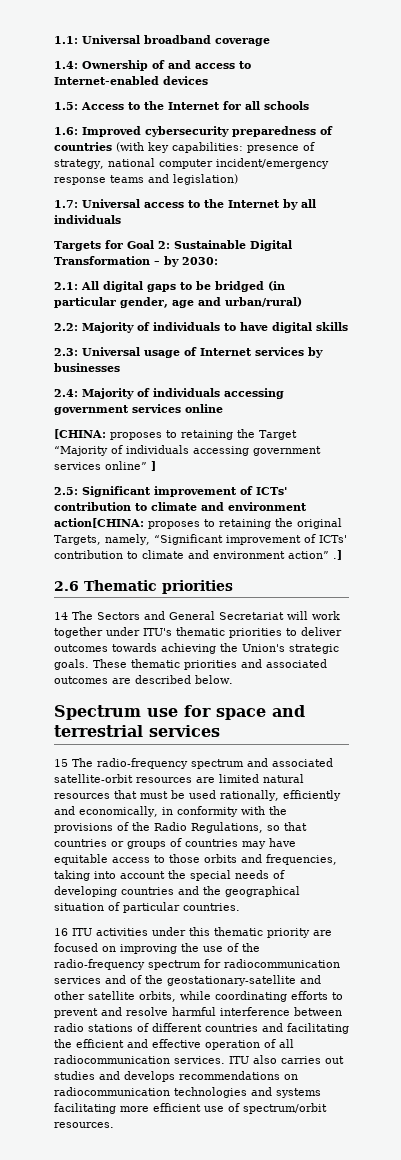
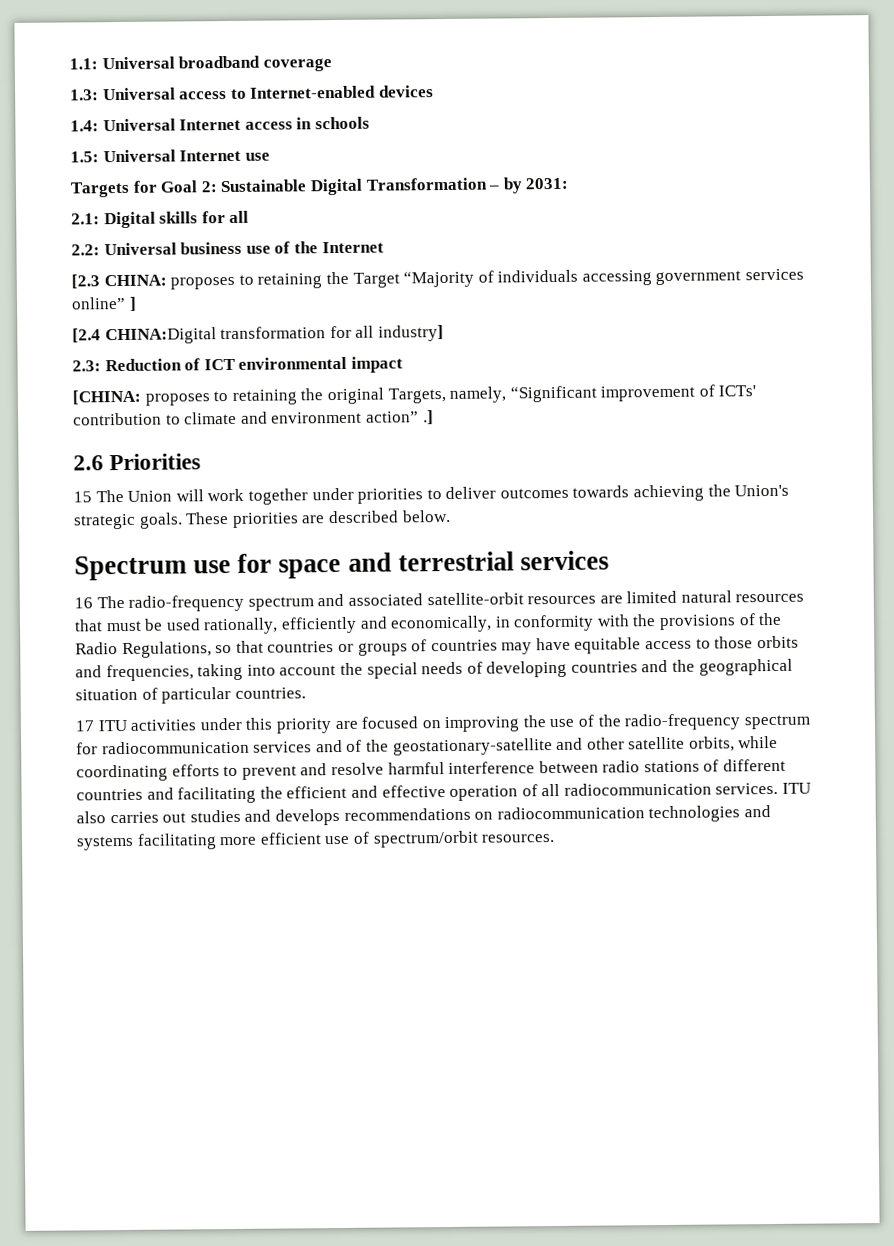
[54,60,191,71] 1.4: Ownership of and -> [70,87,176,101] 1.3: Universal
[54,101,309,110] [54,126,333,137] [54,142,315,153] [54,158,329,169] [54,174,238,185] [54,199,316,210] [54,215,121,224] 1.5: Access to the Internet for all schools // 1.6: Improved cybersecurity preparedness of countries (with key capabilities: presence of strategy, national computer incident/emergency response teams and legislation) // 1.7: Universal access to the Internet by all individuals -> [70,116,370,132] [70,149,270,163] 1.4: Universal Internet access in schools // 1.5: Universal Internet use
[182,257,218,265] 2030: -> [525,177,569,190] 2031:
[81,281,285,292] [54,297,302,308] [54,322,348,333] [54,347,323,358] [54,363,120,372] [54,388,284,399] [54,404,223,415] [54,429,106,439] All digital gaps to be bridged (in particular gender, age and urban/rural) // 2.2: Majority of individuals to have digital skills // 2.3: Universal usage of Internet services by businesses // 2.4: Majority of individuals accessing government services online // [CHINA: -> [103,210,250,229] [71,241,384,256] [71,274,167,289] Digital skills for all // 2.2: Universal business use of the Internet // [2.3 CHINA:
[54,486,287,497] [54,502,307,511] [54,518,144,528] 2.5: Significant improvement of ICTs' contribution to climate and environment action[CHINA: -> [72,325,444,345] [72,356,403,373] [72,389,141,405] [2.4 CHINA:Digital transformation for all industry] // 2.3: Reduction of ICT environmental impact // [CHINA:
[84,580,233,594] [54,611,284,620] Thematic priorities // 14 The Sectors and General Secretariat -> [109,453,202,471] [73,489,173,503] Priorities // 15 The Union
[143,627,225,636] ITU's thematic -> (354, 494) none
[131,659,327,670] [54,676,108,684] thematic priorities and associated outcomes -> [231,512,299,528] priorities
[54,759,68,767] 15 -> [74,597,93,609] 16
[54,928,68,936] 16 -> [75,720,94,732] 17
[214,927,263,936] thematic -> (273, 723) none

